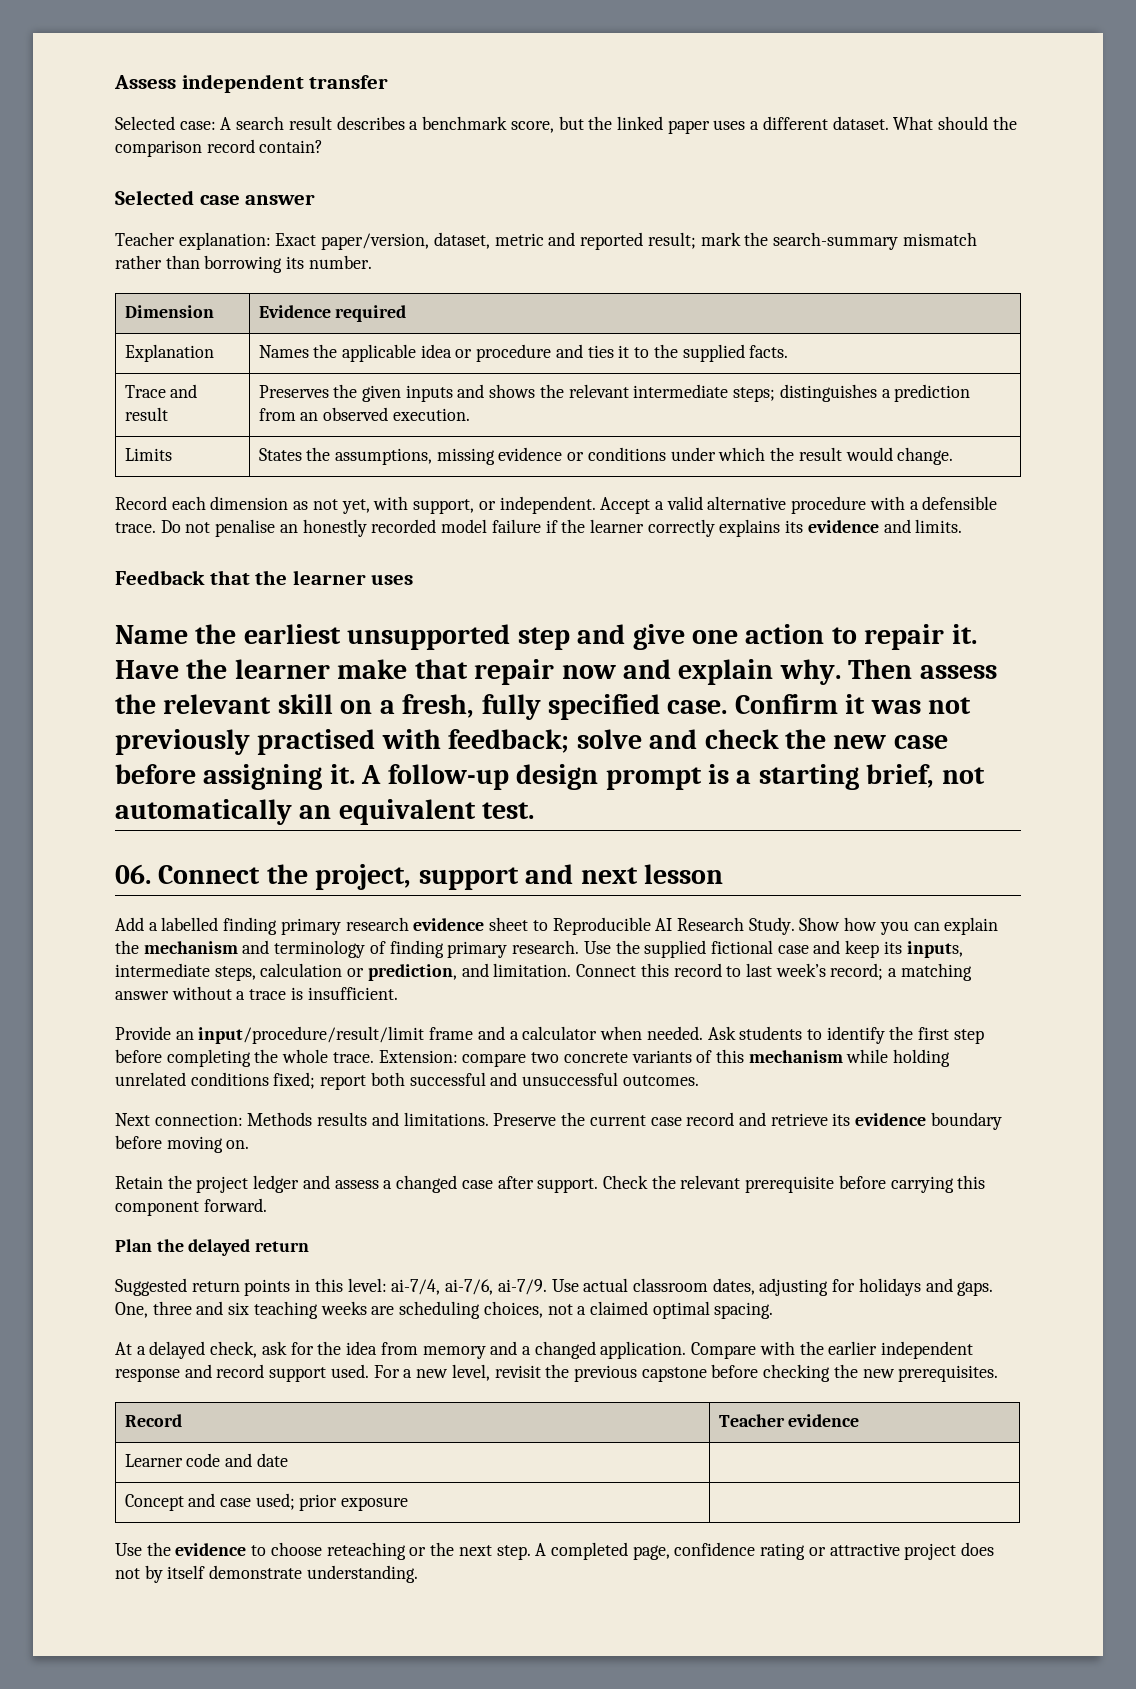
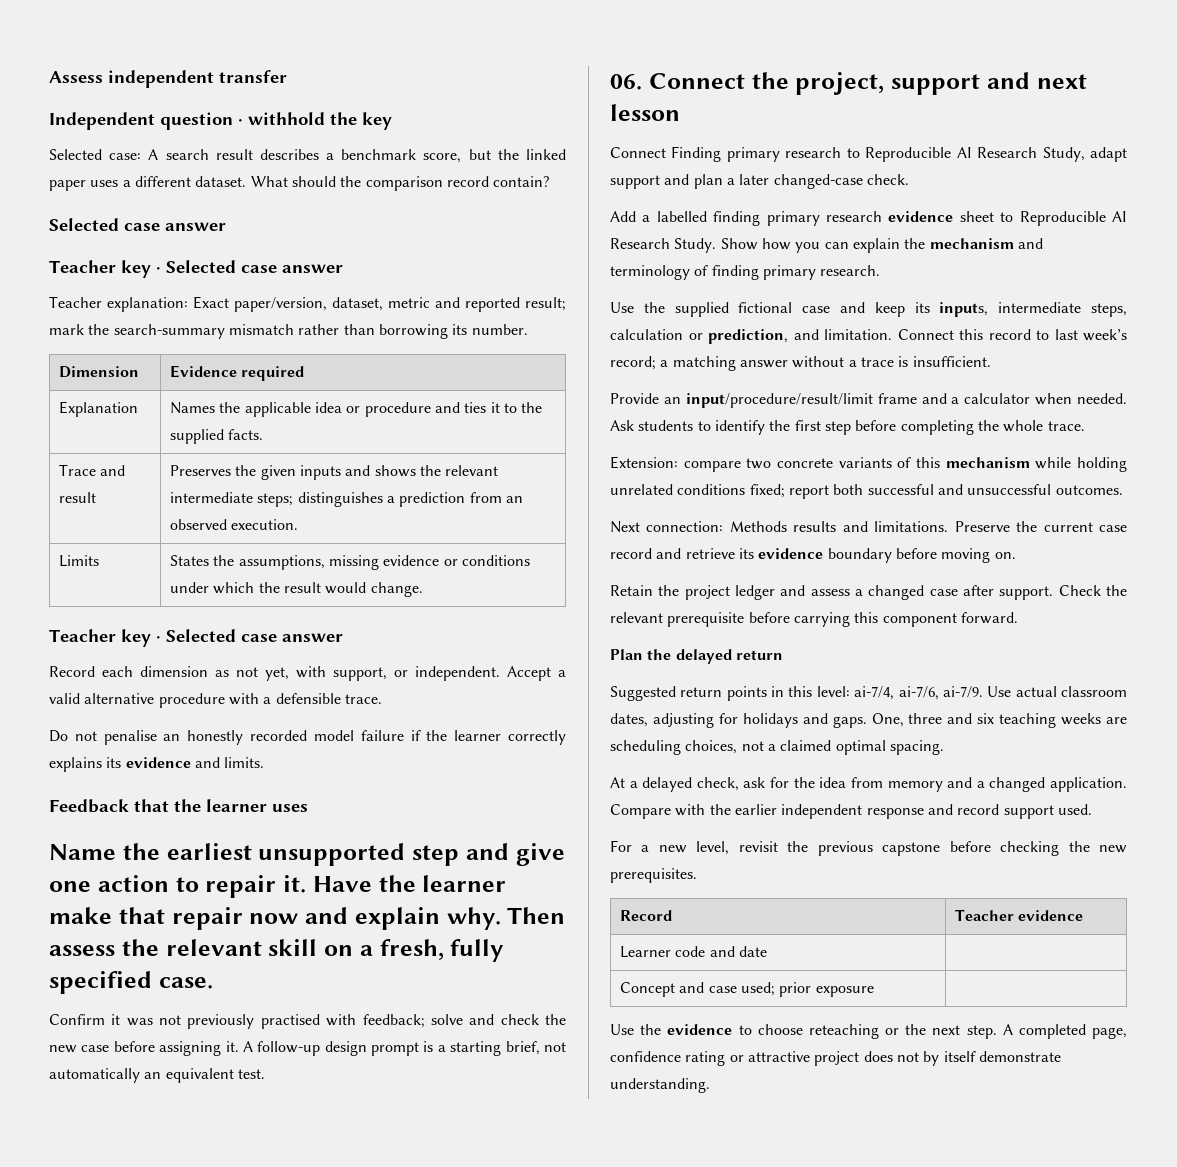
(389, 82) none -> [49,112,392,130] // Independent question · withhold the key
(316, 199) none -> [49,260,343,278] // Teacher key · Selected case answer
(954, 456) none -> [49,629,343,647] // Teacher key · Selected case answer
(156, 527) none -> (382, 699) //
(728, 707) none -> (213, 983) //
(723, 874) none -> [610,146,1127,162] [610,174,909,189] // Connect Finding primary research to Reproducible AI Research Study, adapt support and plan a later changed-case check.
(580, 947) none -> (881, 270) //
(374, 1057) none -> (1085, 426) //
(369, 1371) none -> (1092, 809) //

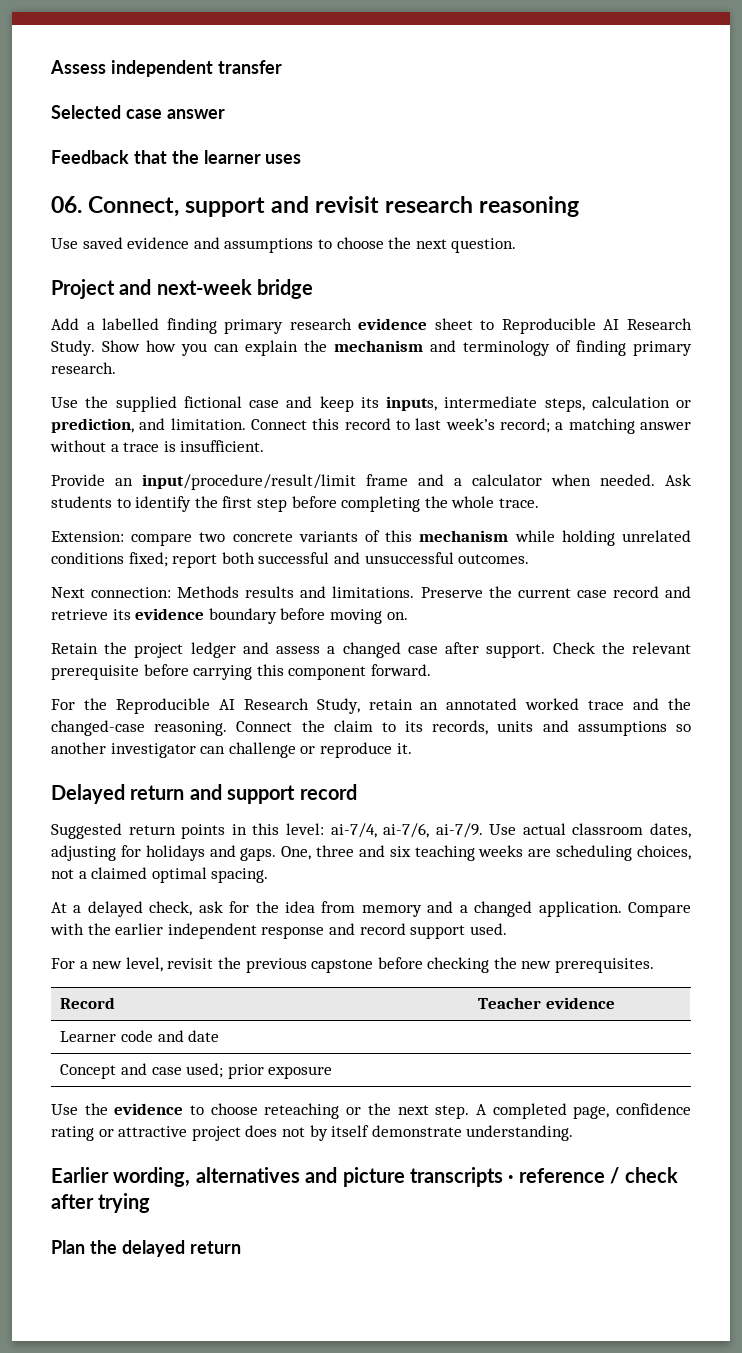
[49,112,392,130] [49,149,566,163] [49,176,550,191] [49,218,226,231] [49,260,343,278] [49,296,566,312] [49,324,528,339] [59,366,140,378] [170,365,305,381] [59,401,139,417] [170,402,543,417] [170,429,264,444] [59,464,126,476] [59,492,97,503] [170,465,499,480] [170,492,524,507] [170,519,299,530] [59,555,100,567] [170,555,531,570] [170,582,423,597] [49,629,343,647] [49,666,566,681] [49,693,382,708] [49,730,566,745] [49,757,265,772] Independent question · withhold the key // Selected case: A search result describes a benchmark score, but the linked paper uses a different dataset. What should the comparison record contain? // Selected case answer // Teacher key · Selected case answer // Teacher explanation: Exact paper/version, dataset, metric and reported result; mark the search-summary mismatch rather than borrowing its number. // Dimension | Evidence required // Explanation | Names the applicable idea or procedure and ties it to the supplied facts. // Trace and result | Preserves the given inputs and shows the relevant intermediate steps; distinguishes a prediction from an observed execution. // Limits | States the assumptions, missing evidence or conditions under which the result would change. // Teacher key · Selected case answer // Record each dimension as not yet, with support, or independent. Accept a valid alternative procedure with a defensible trace. // Do not penalise an honestly recorded model failure if the learner correctly explains its evidence and limits. -> [51,105,225,119] Selected case answer
[49,843,565,866] [49,875,507,898] [49,907,566,930] [49,939,504,962] [49,971,213,994] [49,1014,567,1029] [49,1041,567,1056] [49,1068,265,1083] [610,72,1087,95] [610,104,680,121] [610,146,1127,162] [610,174,909,189] Name the earliest unsupported step and give one action to repair it. Have the learner make that repair now and explain why. Then assess the relevant skill on a fresh, fully specified case. // Confirm it was not previously practised with feedback; solve and check the new case before assigning it. A follow-up design prompt is a starting brief, not automatically an equivalent test. // 06. Connect the project, support and next lesson // Connect Finding primary research to Reproducible AI Research Study, adapt support and plan a later changed-case check. -> [51,196,580,217] [51,237,517,253] [51,279,314,299] 06. Connect, support and revisit research reasoning // Use saved evidence and assumptions to choose the next question. // Project and next-week bridge
[610,649,783,664] Plan the delayed return -> [51,698,691,714] [51,720,691,736] [51,742,412,758] [51,784,357,804] For the Reproducible AI Research Study, retain an annotated worked trace and the changed-case reasoning. Connect the claim to its records, units and assumptions so another investigator can challenge or reproduce it. // Delayed return and support record
(710, 1085) none -> [51,1167,678,1187] [51,1193,151,1213] [51,1240,241,1257] // Earlier wording, alternatives and picture transcripts · reference / check after trying // Plan the delayed return

